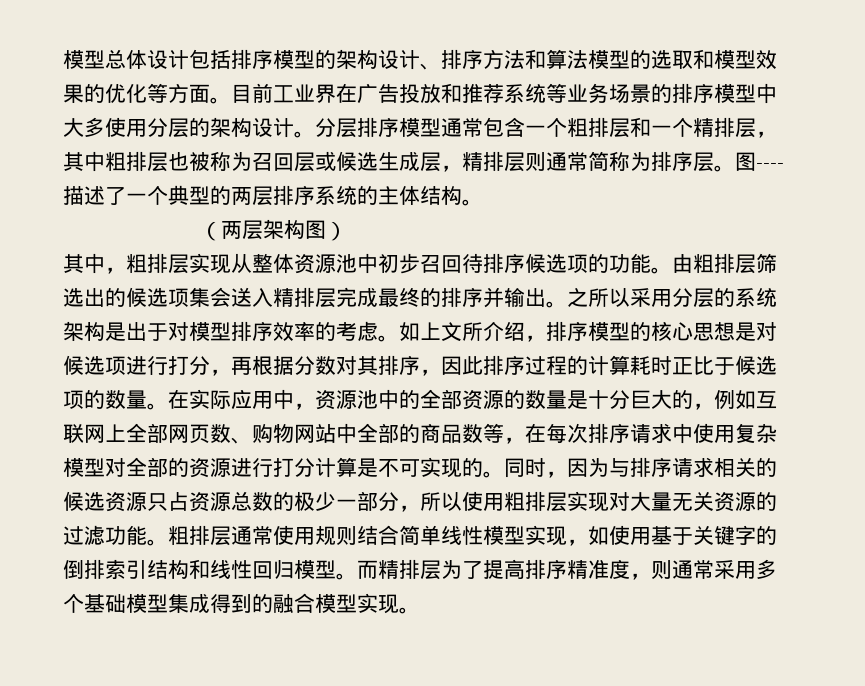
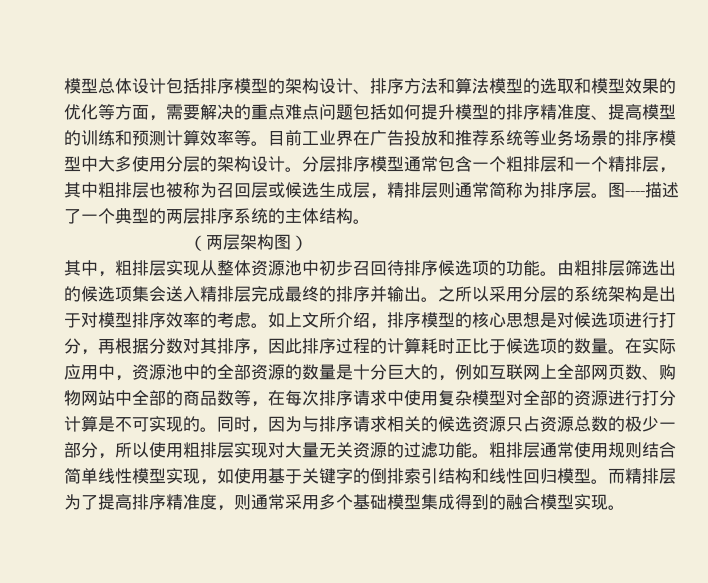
(210, 93) none -> [149,104,676,121] [64,130,251,146] ，需要解决的重点难点问题包括如何提升模型的排序精准度、提高模型的训练和预测计算效率等

